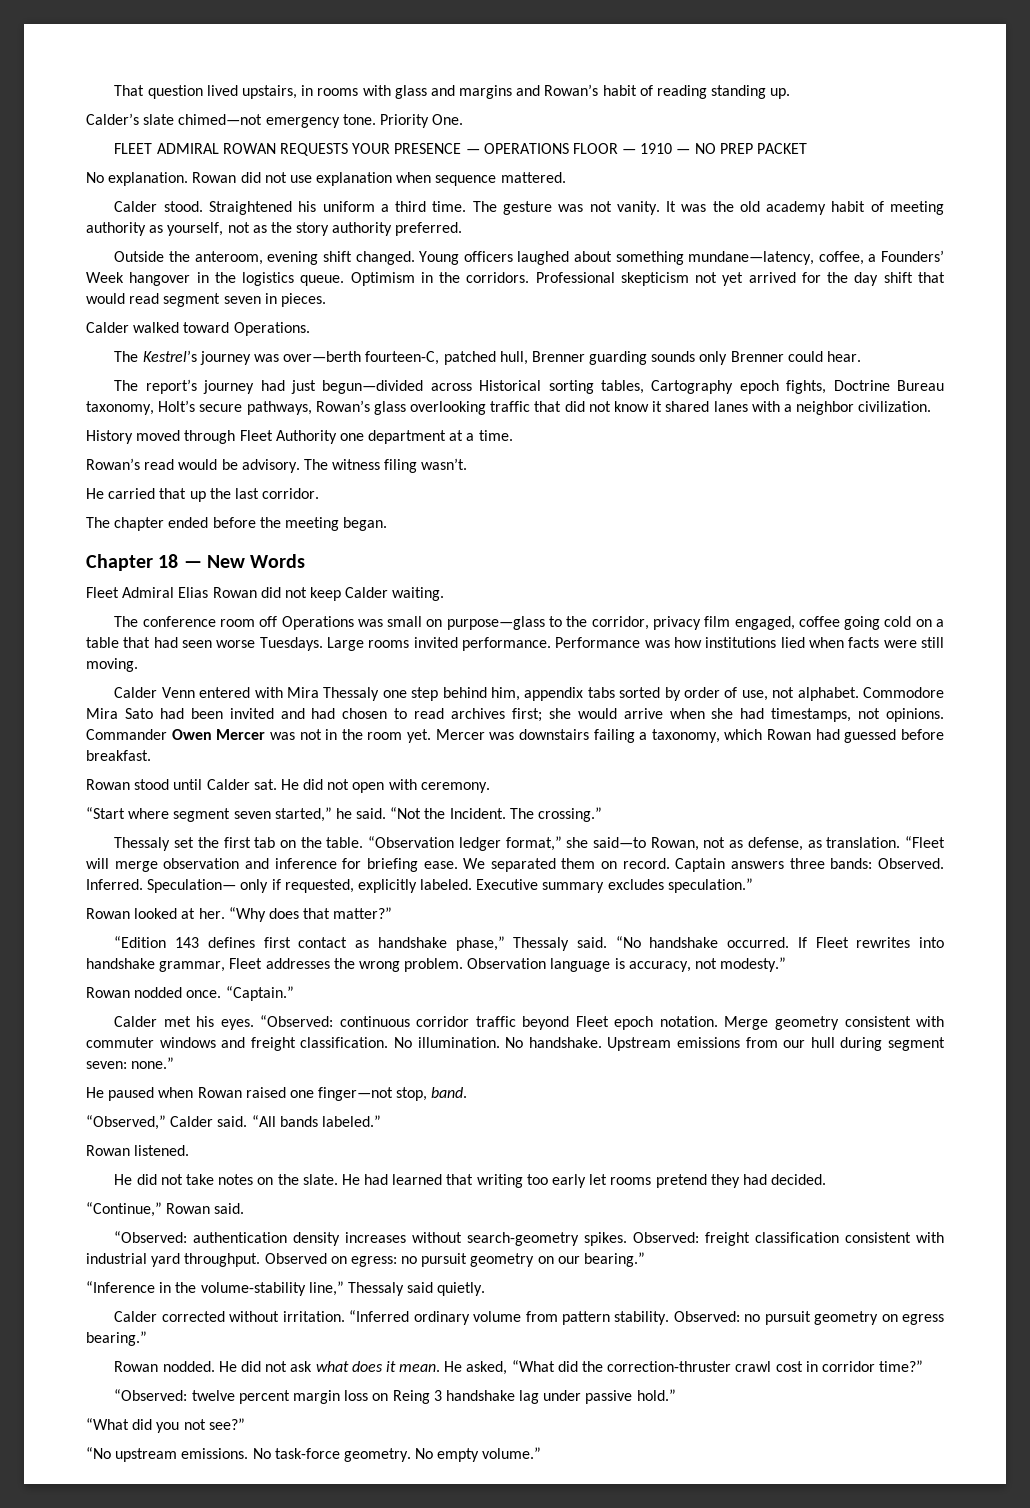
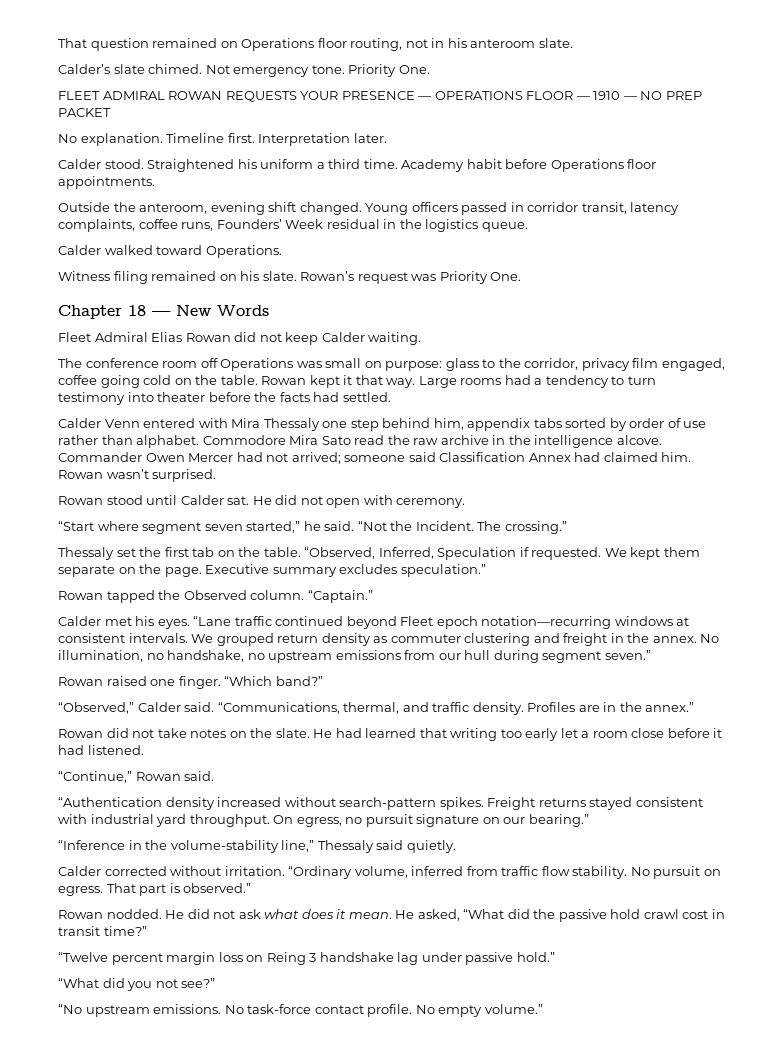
[206,84,791,99] lived upstairs, in rooms with glass and margins and Rowan’s habit of reading standing up. -> [152,38,573,51] remained on Operations floor routing, not in his anteroom slate.
[178,114,263,125] chimed—not -> [148,64,230,74] chimed. Not
[192,172,566,186] Rowan did not use explanation when sequence mattered. -> [166,133,387,146] Timeline first. Interpretation later.
[472,201,945,215] [86,222,463,236] The gesture was not vanity. It was the old academy habit of meeting authority as yourself, not as the story authority preferred. -> [401,159,657,172] [58,176,155,189] Academy habit before Operations floor appointments.
[517,251,877,265] laughed about something mundane—latency, coffee, a -> [461,202,680,215] [58,219,214,232] passed in corridor transit, latency complaints, coffee runs,
[129,272,191,286] hangover -> [326,219,380,229] residual
[350,272,946,286] [86,293,326,307] [86,322,310,336] [114,350,862,365] [114,379,945,394] [86,400,932,415] [86,430,513,444] [86,458,468,473] [86,488,320,502] [86,517,388,531] Optimism in the corridors. Professional skepticism not yet arrived for the day shift that would read segment seven in pieces. // Calder walked toward Operations. // The Kestrel’s journey was over—berth fourteen-C, patched hull, Brenner guarding sounds only Brenner could hear. // The report’s journey had just begun—divided across Historical sorting tables, Cartography epoch fights, Doctrine Bureau taxonomy, Holt’s secure pathways, Rowan’s glass overlooking traffic that did not know it shared lanes with a neighbor civilization. // History moved through Fleet Authority one department at a time. // Rowan’s read would be advisory. The witness filing wasn’t. // He carried that up the last corridor. // The chapter ended before the meeting began. -> [58,245,282,258] [58,271,522,284] // Calder walked toward Operations. // Witness filing remained on his slate. Rowan’s request was Priority One.
[446,616,545,630] purpose—glass -> [385,358,479,371] purpose: glass
[936,619,945,627] [86,637,945,651] [86,658,138,672] a table that had seen worse Tuesdays. Large rooms invited performance. Performance was how institutions lied when facts were still moving. -> [195,375,656,388] [58,392,391,405] the table. Rowan kept it that way. Large rooms had a tendency to turn testimony into theater before the facts had settled.
[741,687,795,701] use, not -> [683,421,707,428] [58,435,133,445] use rather than
[159,708,944,722] [86,729,945,743] [86,750,151,761] had been invited and had chosen to read archives first; she would arrive when she had timestamps, not opinions. Commander Owen Mercer was not in the room yet. Mercer was downstairs failing a taxonomy, which Rowan had guessed before breakfast. -> [354,435,662,448] [58,452,692,464] [58,469,217,482] read the raw archive in the intelligence alcove. Commander Owen Mercer had not arrived; someone said Classification Annex had claimed him. Rowan wasn’t surprised.
[368,836,946,851] [86,858,944,872] [86,879,473,893] “Observation ledger format,” she said—to Rowan, not as defense, as translation. “Fleet will merge observation and inference for briefing ease. We separated them on record. Captain answers three bands: Observed. Inferred. Speculation— only if requested, explicitly labeled. -> [304,547,700,560] [58,564,202,577] “Observed, Inferred, Speculation if requested. We kept them separate on the page.
[134,907,393,922] [114,936,945,951] [86,957,787,972] [86,987,222,998] looked at her. “Why does that matter?” // “Edition 143 defines first contact as handshake phase,” Thessaly said. “No handshake occurred. If Fleet rewrites into handshake grammar, Fleet addresses the wrong problem. Observation language is accuracy, not modesty.” // Rowan nodded once. -> [106,590,305,603] tapped the Observed column.
[260,1015,944,1030] [86,1037,672,1051] “Observed: continuous corridor traffic beyond Fleet epoch notation. Merge geometry consistent with commuter windows and freight classification. No illumination. No handshake. Upstream -> [193,616,690,629] [58,633,720,646] [58,650,333,663] “Lane traffic continued beyond Fleet epoch notation—recurring windows at consistent intervals. We grouped return density as commuter clustering and freight in the annex. No illumination, no handshake, no upstream
[86,1057,175,1069] [86,1087,468,1101] [86,1115,381,1130] [86,1145,190,1156] [114,1174,133,1185] seven: none.” // He paused when Rowan raised one finger—not stop, band. // “Observed,” Calder said. “All bands labeled.” // Rowan listened. // He -> [604,650,651,660] [58,676,323,689] [58,702,695,715] [58,729,103,738] seven.” // Rowan raised one finger. “Which band?” // “Observed,” Calder said. “Communications, thermal, and traffic density. Profiles are in the annex.” // Rowan
[610,1174,827,1188] [86,1202,245,1217] [114,1231,840,1246] rooms pretend they had decided. // “Continue,” Rowan said. // “Observed: authentication density increases without search-geometry spikes. Observed: freight classification -> [581,728,723,738] [58,745,144,755] [58,771,215,783] [58,797,633,810] a room close before it had listened. // “Continue,” Rowan said. // “Authentication density increased without search-pattern spikes. Freight returns stayed
[264,1253,535,1267] Observed on egress: no pursuit geometry -> [273,814,480,827] On egress, no pursuit signature
[349,1310,944,1325] [86,1331,147,1346] “Inferred ordinary volume from pattern stability. Observed: no pursuit geometry on egress bearing.” -> [288,866,721,879] [58,883,252,896] “Ordinary volume, inferred from traffic flow stability. No pursuit on egress. That part is observed.”
[607,1361,732,1372] correction-thruster -> [558,909,641,922] passive hold
[821,1361,875,1372] corridor -> [58,926,100,936] transit
[114,1389,235,1401] “Observed: twelve -> [58,952,108,962] “Twelve
[343,1448,411,1462] geometry. -> [314,1004,413,1017] contact profile.

